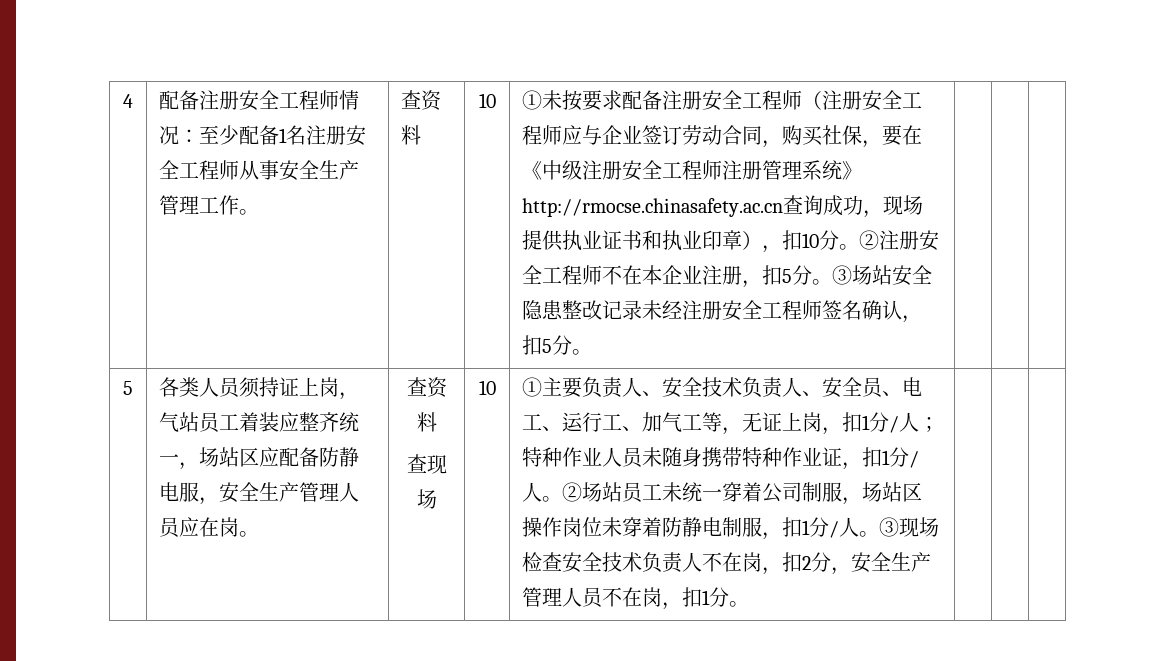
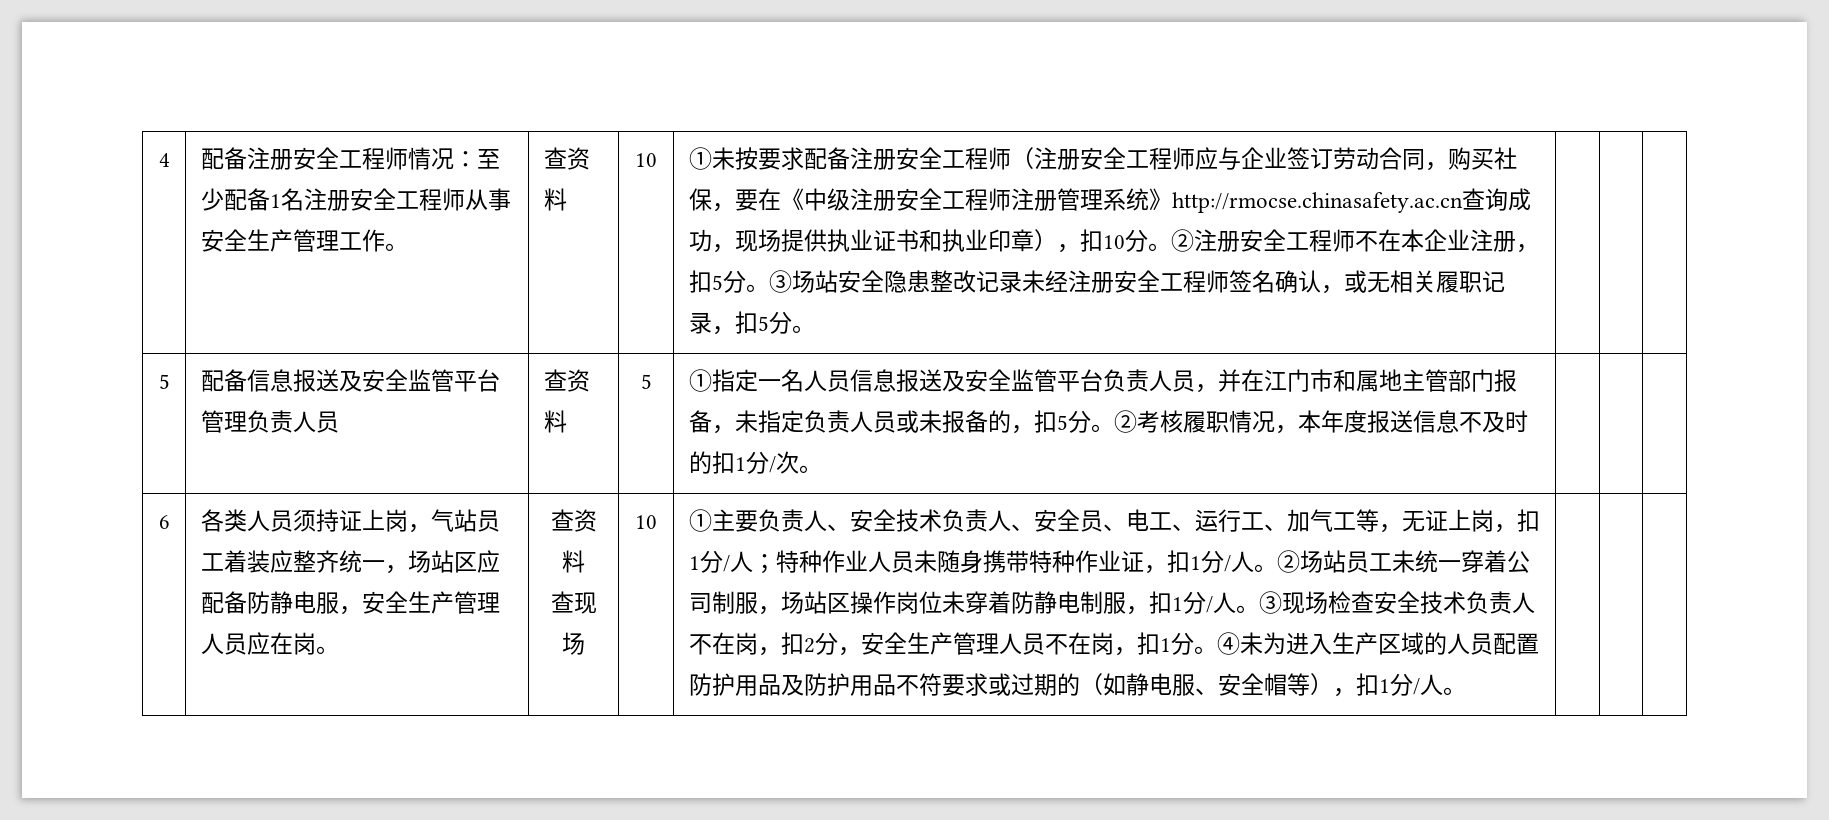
(923, 319) none -> [1343,270,1505,293] [688,312,735,335] 或无相关履职记录，
(133, 388) none -> [200,369,500,392] [200,410,339,433] [543,369,590,392] [543,410,567,433] [640,374,652,389] [688,369,1517,393] [688,410,1528,434] [688,451,822,474] [158,515,170,529] | 配备信息报送及安全监管平台管理负责人员 | 查资料 | 5 | ①指定一名人员信息报送及安全监管平台负责人员，并在江门市和属地主管部门报备，未指定负责人员或未报备的，扣5分。②考核履职情况，本年度报送信息不及时的扣1分/次。 | | | // 6
(750, 604) none -> [1216,632,1539,655] [688,673,1466,697] ④未为进入生产区域的人员配置防护用品及防护用品不符要求或过期的（如静电服、安全帽等），扣1分/人。

